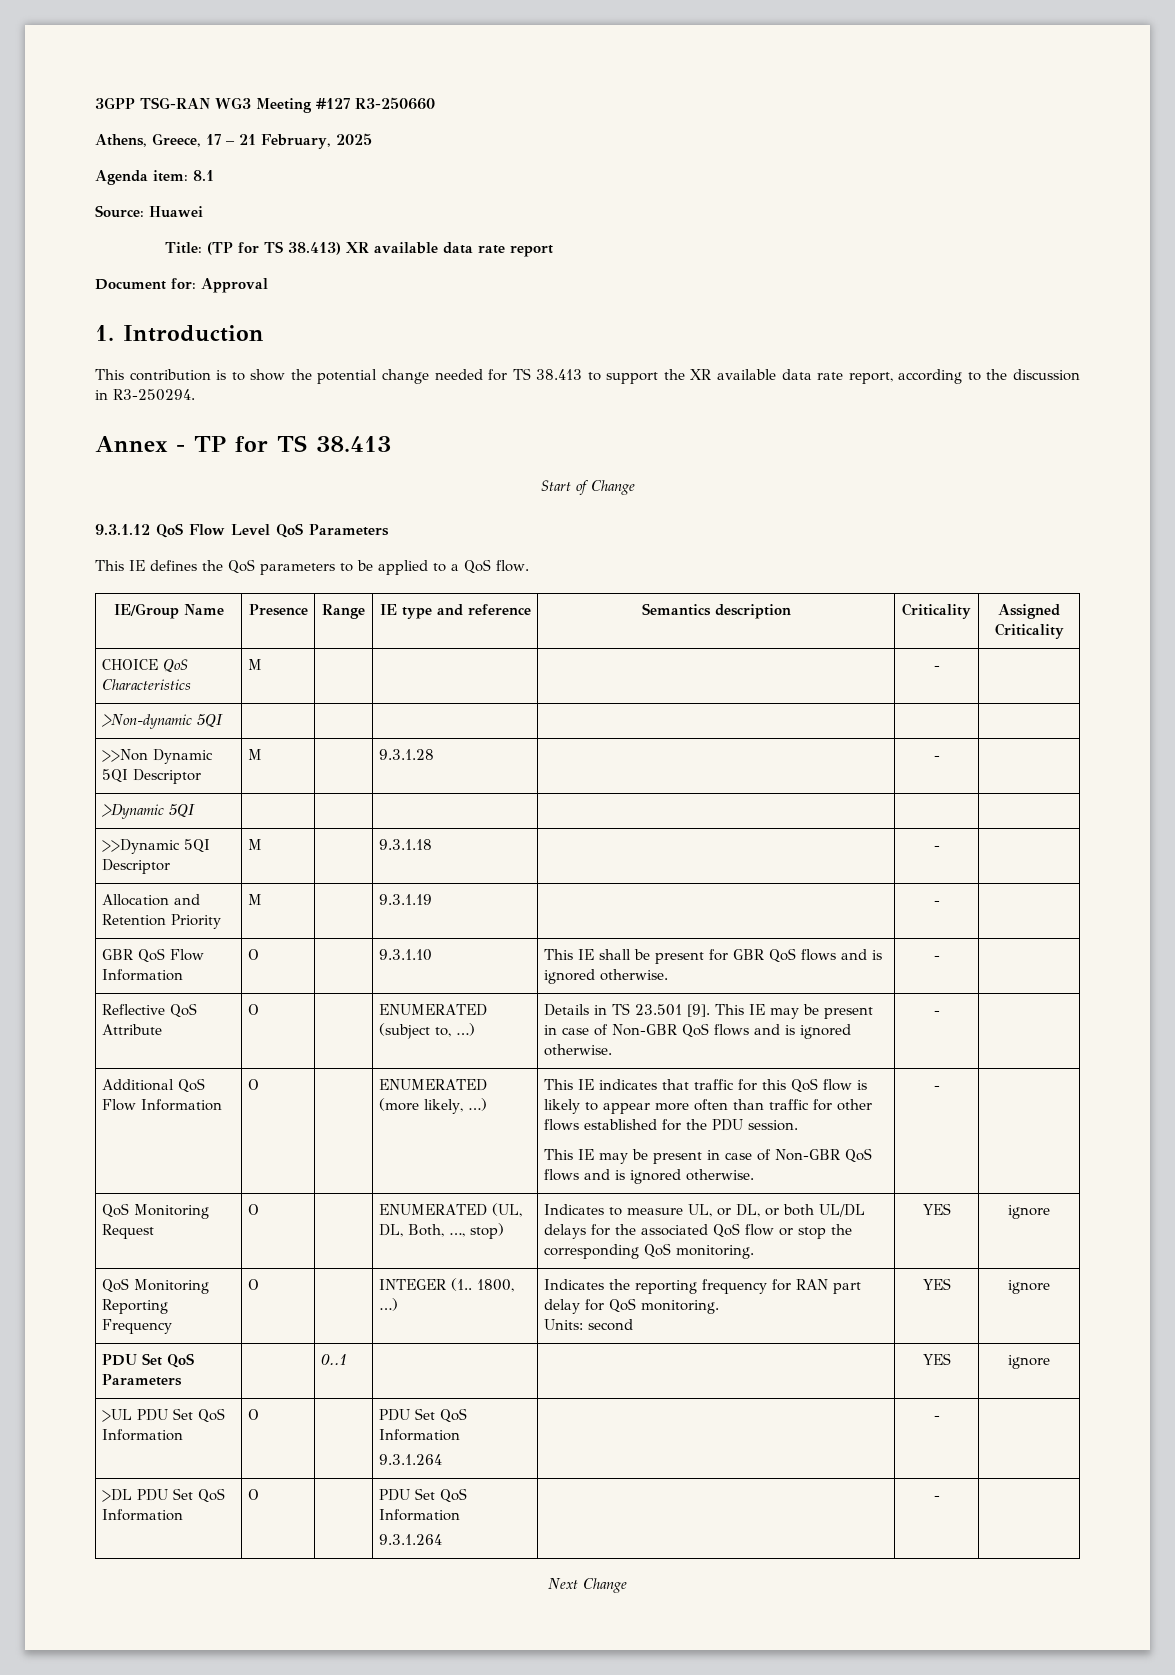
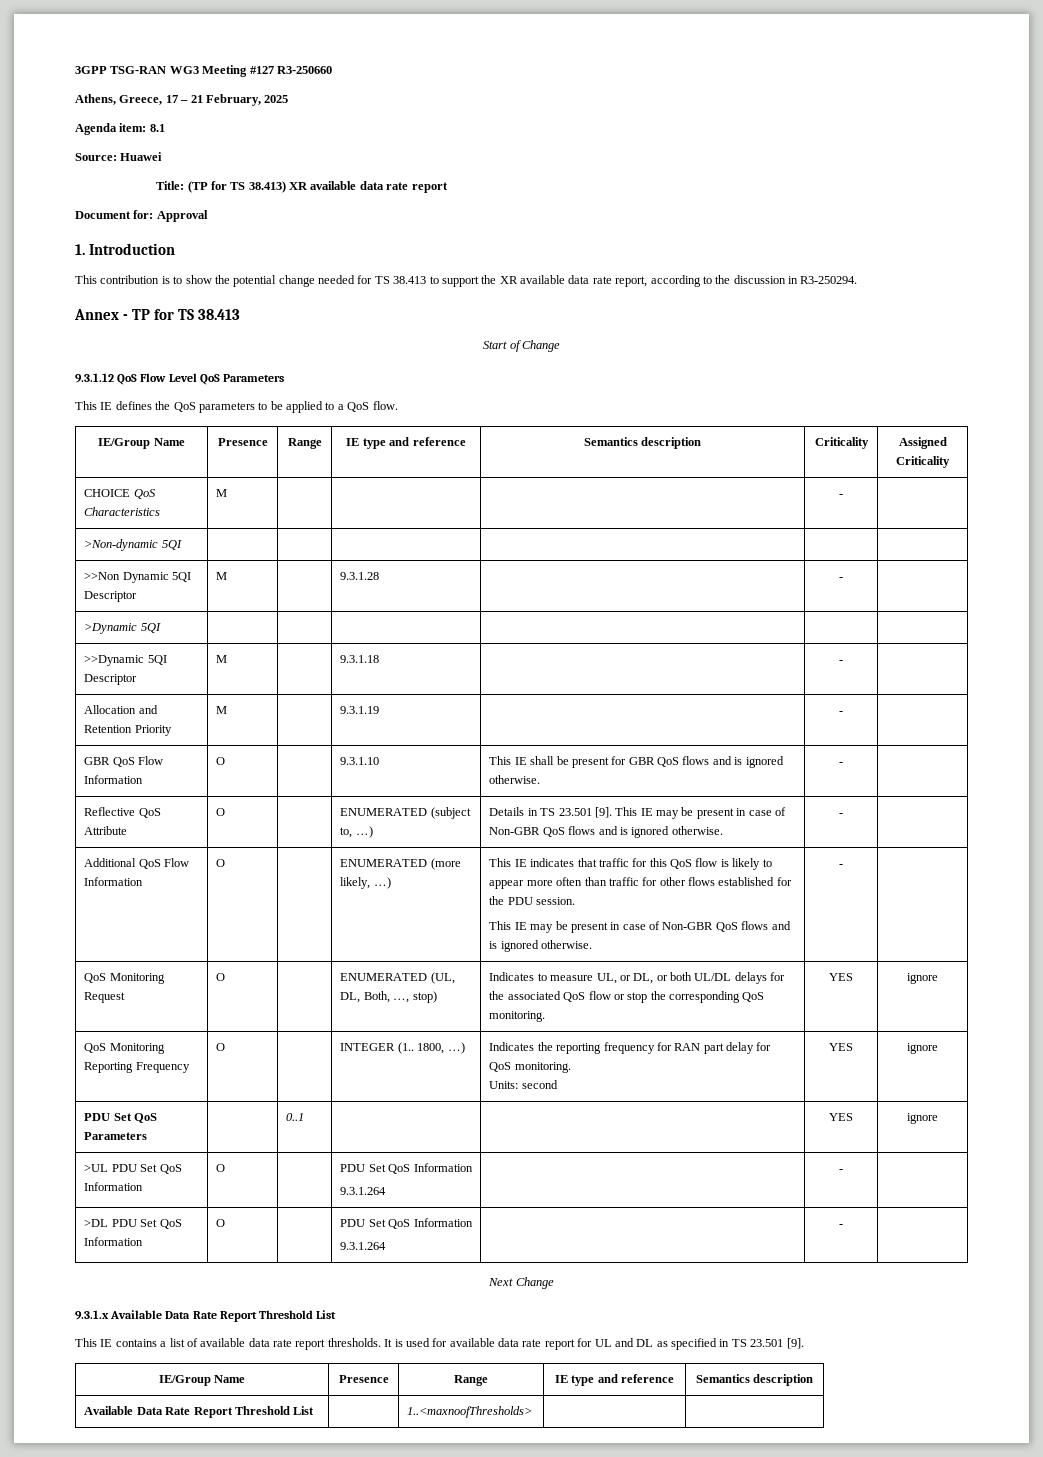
(627, 1585) none -> [75,1310,337,1322] [75,1338,804,1350] [158,1375,246,1386] [338,1375,389,1383] [454,1375,488,1386] [554,1374,675,1386] [695,1374,814,1386] [84,1406,315,1418] [407,1406,533,1418] // 9.3.1.x Available Data Rate Report Threshold List // This IE contains a list of available data rate report thresholds. It is used for available data rate report for UL and DL as specified in TS 23.501 [9]. // IE/Group Name | Presence | Range | IE type and reference | Semantics description // Available Data Rate Report Threshold List | | 1..<maxnoofThresholds> | |

